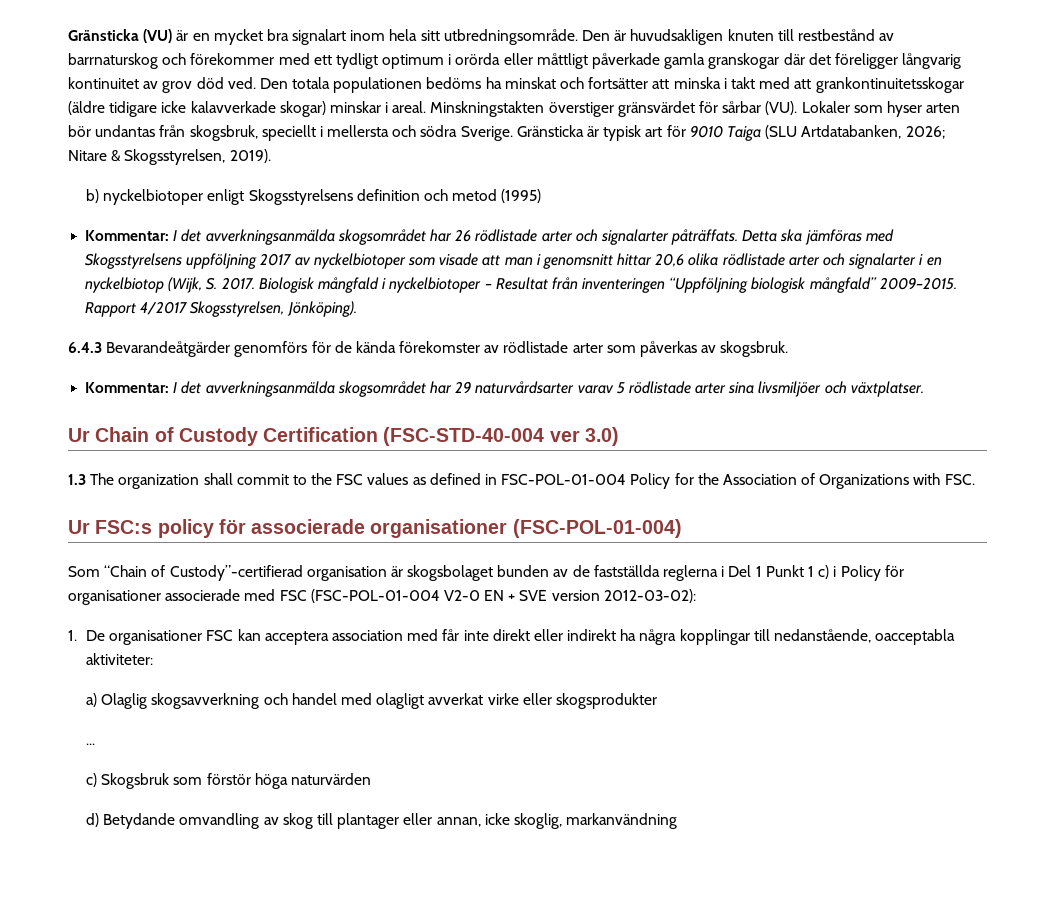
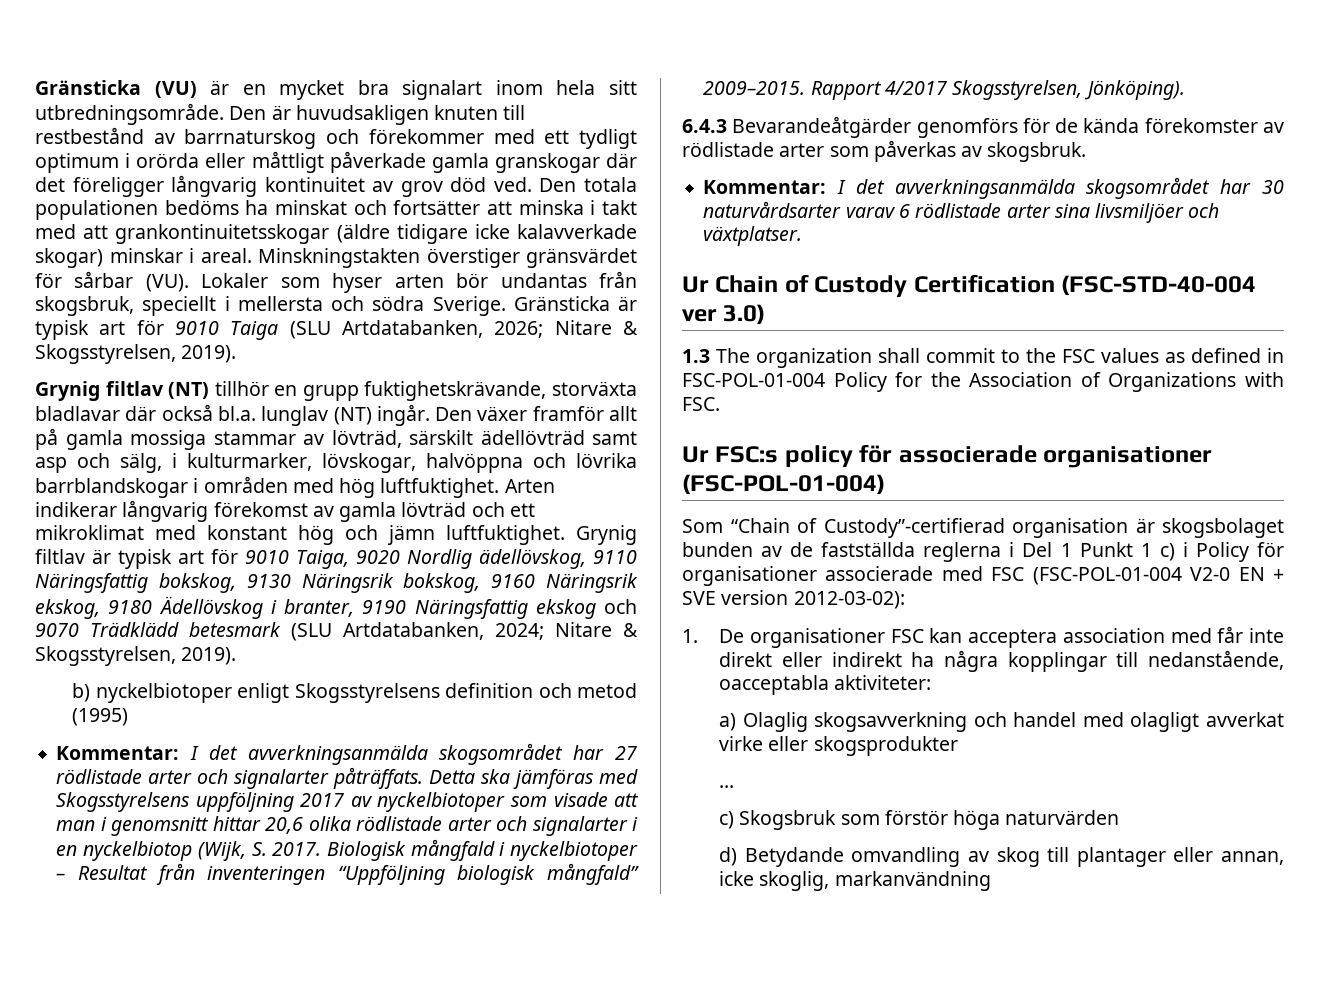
(271, 156) none -> [35,381,637,401] [35,404,637,426] [35,428,637,450] [35,453,637,473] [35,476,555,498] [35,500,535,522] [35,525,637,545] [35,549,637,569] [35,573,638,593] [35,596,637,619] [35,622,638,641] [35,646,237,666] // Grynig filtlav (NT) tillhör en grupp fuktighetskrävande, storväxta bladlavar där också bl.a. lunglav (NT) ingår. Den växer framför allt på gamla mossiga stammar av lövträd, särskilt ädellövträd samt asp och sälg, i kulturmarker, lövskogar, halvöppna och lövrika barrblandskogar i områden med hög luftfuktighet. Arten indikerar långvarig förekomst av gamla lövträd och ett mikroklimat med konstant hög och jämn luftfuktighet. Grynig filtlav är typisk art för 9010 Taiga, 9020 Nordlig ädellövskog, 9110 Näringsfattig bokskog, 9130 Näringsrik bokskog, 9160 Näringsrik ekskog, 9180 Ädellövskog i branter, 9190 Näringsfattig ekskog och 9070 Trädklädd betesmark (SLU Artdatabanken, 2024; Nitare & Skogsstyrelsen, 2019).
[455,229,472,242] 26 -> [615,746,637,760] 27
[455,381,472,393] 29 -> [1262,180,1284,194] 30
[616,382,625,394] 5 -> [898,204,910,218] 6

